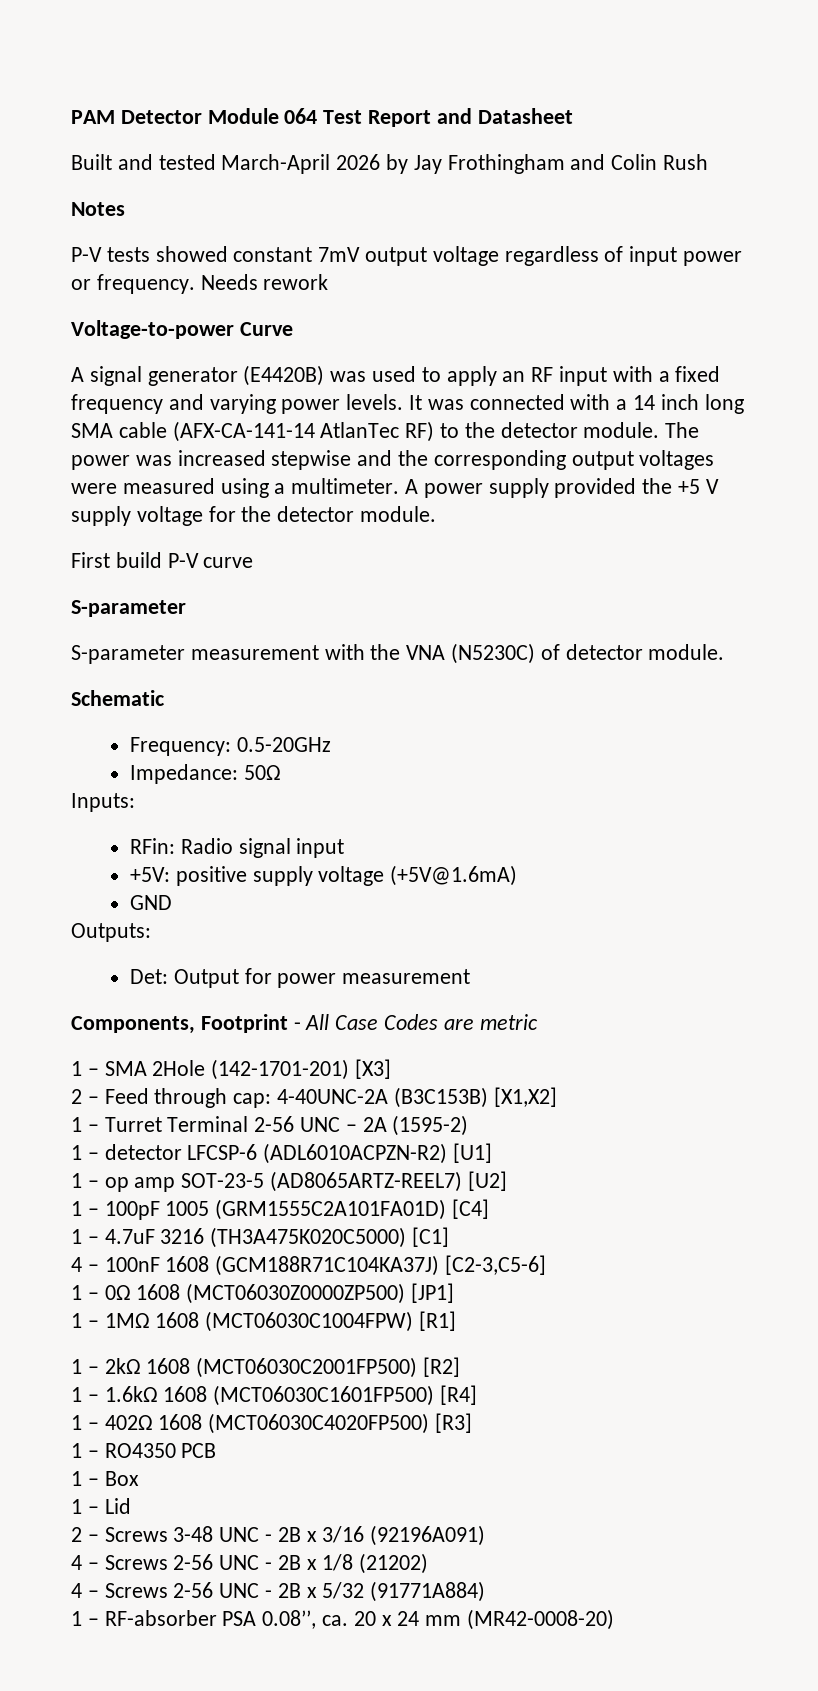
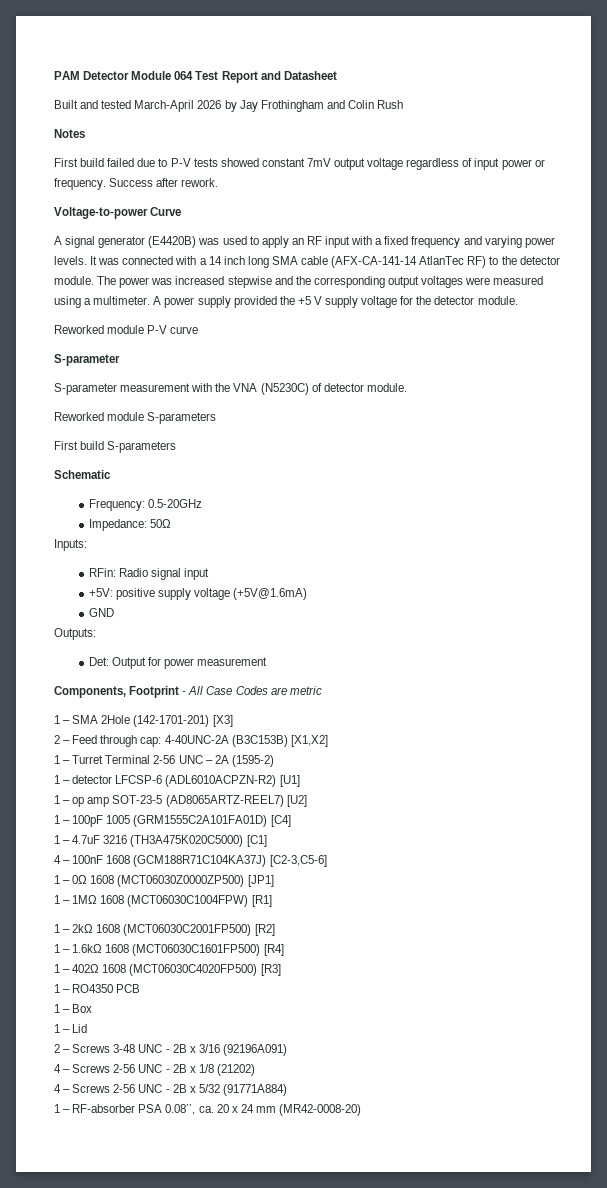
(125, 209) none -> [54,158,168,167] First build failed due to
[200,274,329,290] Needs rework -> [109,178,219,187] Success after rework.
[71,552,162,568] First build -> [54,325,145,334] Reworked module
(725, 652) none -> [54,412,217,424] [54,441,177,453] // Reworked module S-parameters // First build S-parameters

